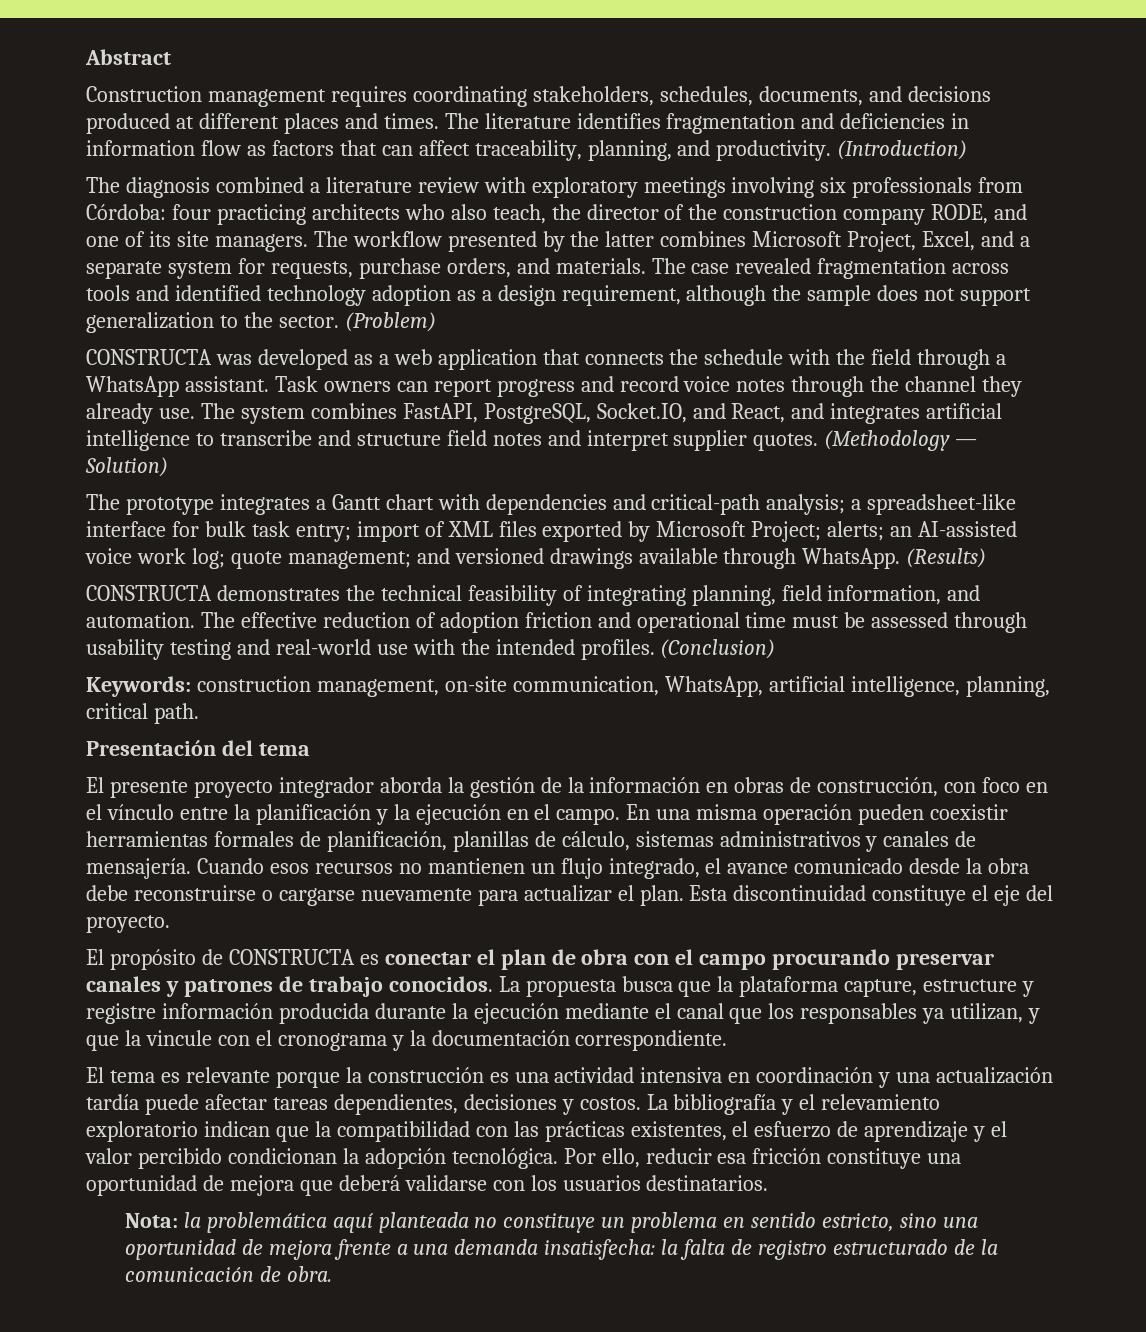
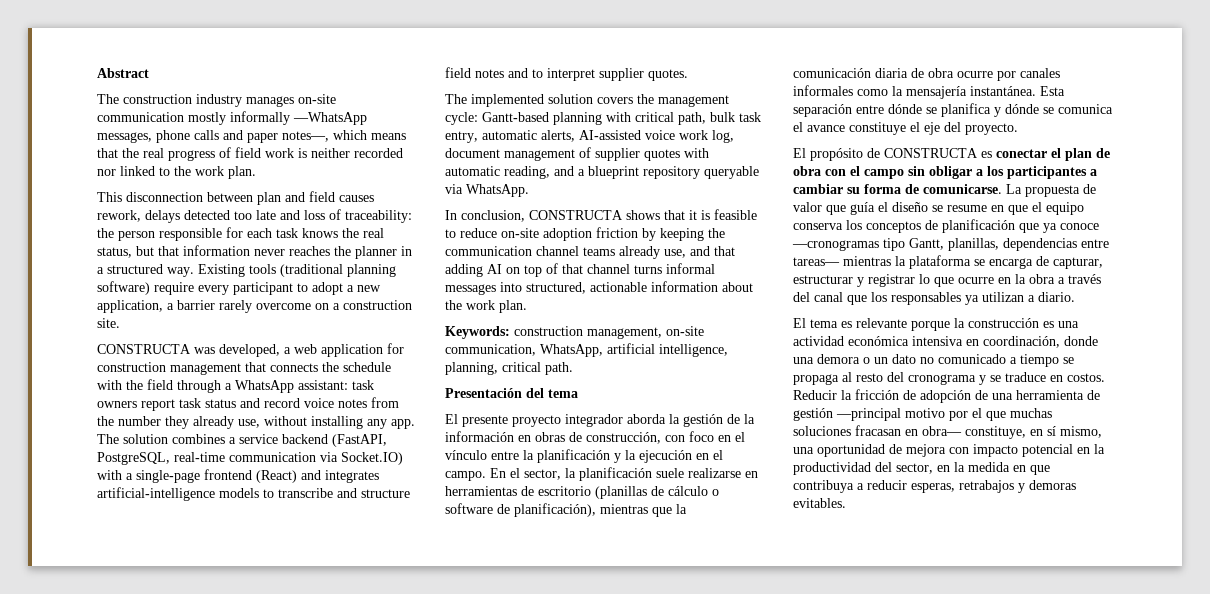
[86,86,991,107] [86,113,970,134] [86,140,968,161] [86,177,1024,198] [86,204,1028,225] [86,231,1031,252] [86,258,1010,279] [86,285,1032,306] [86,312,436,333] Construction management requires coordinating stakeholders, schedules, documents, and decisions produced at different places and times. The literature identifies fragmentation and deficiencies in information flow as factors that can affect traceability, planning, and productivity. (Introduction) // The diagnosis combined a literature review with exploratory meetings involving six professionals from Córdoba: four practicing architects who also teach, the director of the construction company RODE, and one of its site managers. The workflow presented by the latter combines Microsoft Project, Excel, and a separate system for requests, purchase orders, and materials. The case revealed fragmentation across tools and identified technology adoption as a design requirement, although the sample does not support generalization to the sector. (Problem) -> [97,94,336,107] [97,111,367,125] [97,130,406,143] [97,147,403,161] [97,166,256,179] [97,191,374,205] [97,209,412,223] [97,227,384,241] [97,245,412,259] [97,264,396,277] [97,281,381,295] [97,300,412,313] [97,318,120,328] The construction industry manages on-site communication mostly informally —WhatsApp messages, phone calls and paper notes—, which means that the real progress of field work is neither recorded nor linked to the work plan. // This disconnection between plan and field causes rework, delays detected too late and loss of traceability: the person responsible for each task knows the real status, but that information never reaches the planner in a structured way. Existing tools (traditional planning software) require every participant to adopt a new application, a barrier rarely overcome on a construction site.
[257,349,373,370] developed as -> [219,344,280,357] developed,
(537, 359) none -> [387,343,404,354] [97,362,241,375] for construction management
[184,376,1023,397] [86,403,1003,424] [86,430,190,451] assistant. Task owners can report progress and record voice notes through the channel they already use. The system combines FastAPI, PostgreSQL, Socket.IO, and React, and integrates artificial intelligence -> [298,380,374,390] [97,397,399,411] [97,416,415,429] [97,434,387,447] [97,452,403,465] [97,469,379,483] [97,487,259,501] assistant: task owners report task status and record voice notes from the number they already use, without installing any app. The solution combines a service backend (FastAPI, PostgreSQL, real-time communication via Socket.IO) with a single-page frontend (React) and integrates artificial-intelligence models
(581, 438) none -> [532,69,543,78] to
[824,430,978,451] [85,457,168,477] [86,494,1017,515] [86,521,1018,542] [85,548,987,569] [86,585,981,606] [86,612,1028,633] [86,639,776,660] (Methodology — Solution) // The prototype integrates a Gantt chart with dependencies and critical-path analysis; a spreadsheet-like interface for bulk task entry; import of XML files exported by Microsoft Project; alerts; an AI-assisted voice work log; quote management; and versioned drawings available through WhatsApp. (Results) // CONSTRUCTA demonstrates the technical feasibility of integrating planning, field information, and automation. The effective reduction of adoption friction and operational time must be assessed through usability testing and real-world use with the intended profiles. (Conclusion) -> [445,94,729,107] [445,112,761,125] [445,130,734,143] [445,147,709,161] [445,166,759,179] [445,184,529,197] [445,209,757,222] [445,227,725,241] [445,246,735,259] [445,263,715,277] [445,281,753,295] [445,300,527,313] // The implemented solution covers the management cycle: Gantt-based planning with critical path, bulk task entry, automatic alerts, AI-assisted voice work log, document management of supplier quotes with automatic reading, and a blueprint repository queryable via WhatsApp. // In conclusion, CONSTRUCTA shows that it is feasible to reduce on-site adoption friction by keeping the communication channel teams already use, and that adding AI on top of that channel turns informal messages into structured, actionable information about the work plan.
[656,804,1009,825] [86,831,977,852] [86,858,1030,879] [86,885,867,906] una misma operación pueden coexistir herramientas formales de planificación, planillas de cálculo, sistemas administrativos y canales de mensajería. Cuando esos recursos no mantienen un flujo integrado, el avance comunicado desde la obra debe reconstruirse o cargarse nuevamente para actualizar el plan. Esta discontinuidad -> [510,467,758,481] [445,486,719,499] [445,503,687,517] [793,68,1060,81] [793,85,1065,99] [793,103,1113,117] [793,122,845,132] el sector, la planificación suele realizarse en herramientas de escritorio (planillas de cálculo o software de planificación), mientras que la comunicación diaria de obra ocurre por canales informales como la mensajería instantánea. Esta separación entre dónde se planifica y dónde se comunica el avance
[772,949,995,970] [86,976,1035,997] [86,1003,671,1024] procurando preservar canales y patrones de trabajo conocidos. La propuesta busca que la plataforma capture, estructure y registre información producida durante la ejecución mediante el -> [908,166,1097,179] [793,184,1096,197] [793,202,1084,215] [793,219,1099,233] [792,238,1109,251] [793,255,1103,269] [793,274,1101,287] [793,292,810,302] sin obligar a los participantes a cambiar su forma de comunicarse. La propuesta de valor que guía el diseño se resume en que el equipo conserva los conceptos de planificación que ya conoce —cronogramas tipo Gantt, planillas, dependencias entre tareas— mientras la plataforma se encarga de capturar, estructurar y registrar lo que ocurre en la obra a través del
[950,1003,1041,1024] [86,1030,728,1051] utilizan, y que la vincule con el cronograma y la documentación correspondiente. -> [982,292,1075,302] utilizan a diario.
(635, 1075) none -> [848,336,909,346] económica
[756,1067,1054,1088] [86,1094,941,1115] [86,1121,1008,1142] [85,1148,962,1169] [86,1175,769,1196] [124,1212,978,1233] [124,1239,998,1260] [124,1266,332,1282] coordinación y una actualización tardía puede afectar tareas dependientes, decisiones y costos. La bibliografía y el relevamiento exploratorio indican que la compatibilidad con las prácticas existentes, el esfuerzo de aprendizaje y el valor percibido condicionan la adopción tecnológica. Por ello, reducir esa fricción constituye una oportunidad de mejora que deberá validarse con los usuarios destinatarios. // Nota: la problemática aquí planteada no constituye un problema en sentido estricto, sino una oportunidad de mejora frente a una demanda insatisfecha: la falta de registro estructurado de la comunicación de obra. -> [983,336,1098,348] [793,354,1074,367] [793,372,1105,385] [793,389,1100,403] [793,408,1052,421] [793,425,1102,439] [793,444,1105,457] [793,462,1050,475] [793,480,1076,493] [793,498,846,508] coordinación, donde una demora o un dato no comunicado a tiempo se propaga al resto del cronograma y se traduce en costos. Reducir la fricción de adopción de una herramienta de gestión —principal motivo por el que muchas soluciones fracasan en obra— constituye, en sí mismo, una oportunidad de mejora con impacto potencial en la productividad del sector, en la medida en que contribuya a reducir esperas, retrabajos y demoras evitables.

